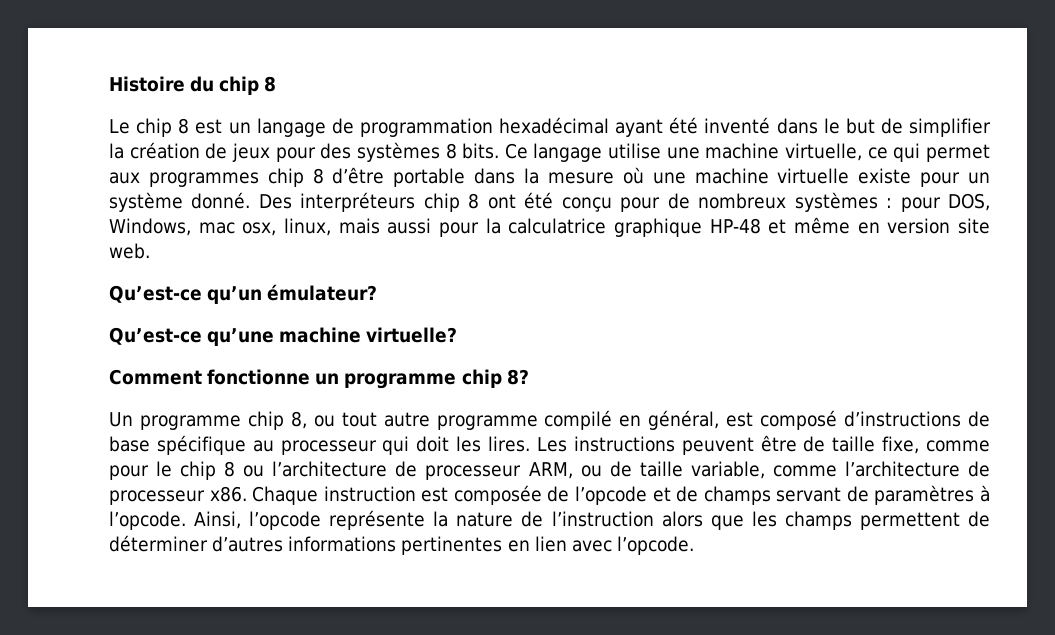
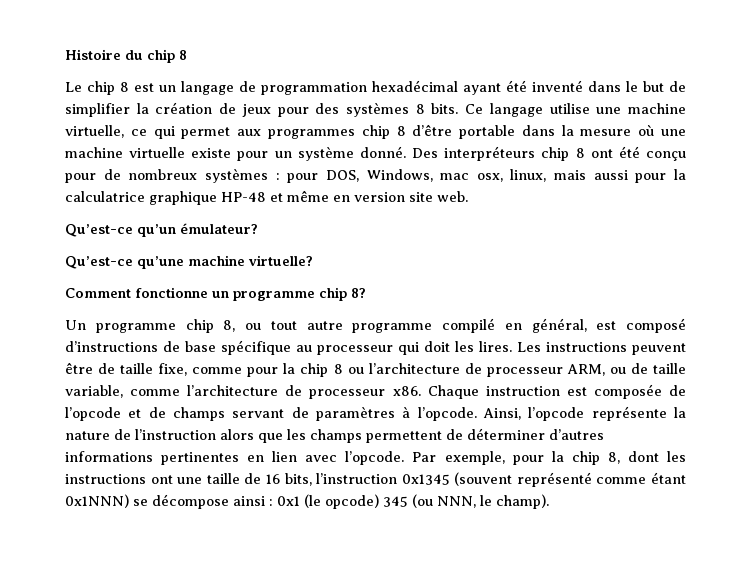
[156,461,173,477] le -> [283,363,296,374] la
(694, 545) none -> [412,451,687,465] [65,472,686,487] [65,494,549,509] Par exemple, pour la chip 8, dont les instructions ont une taille de 16 bits, l’instruction 0x1345 (souvent représenté comme étant 0x1NNN) se décompose ainsi : 0x1 (le opcode) 345 (ou NNN, le champ).

